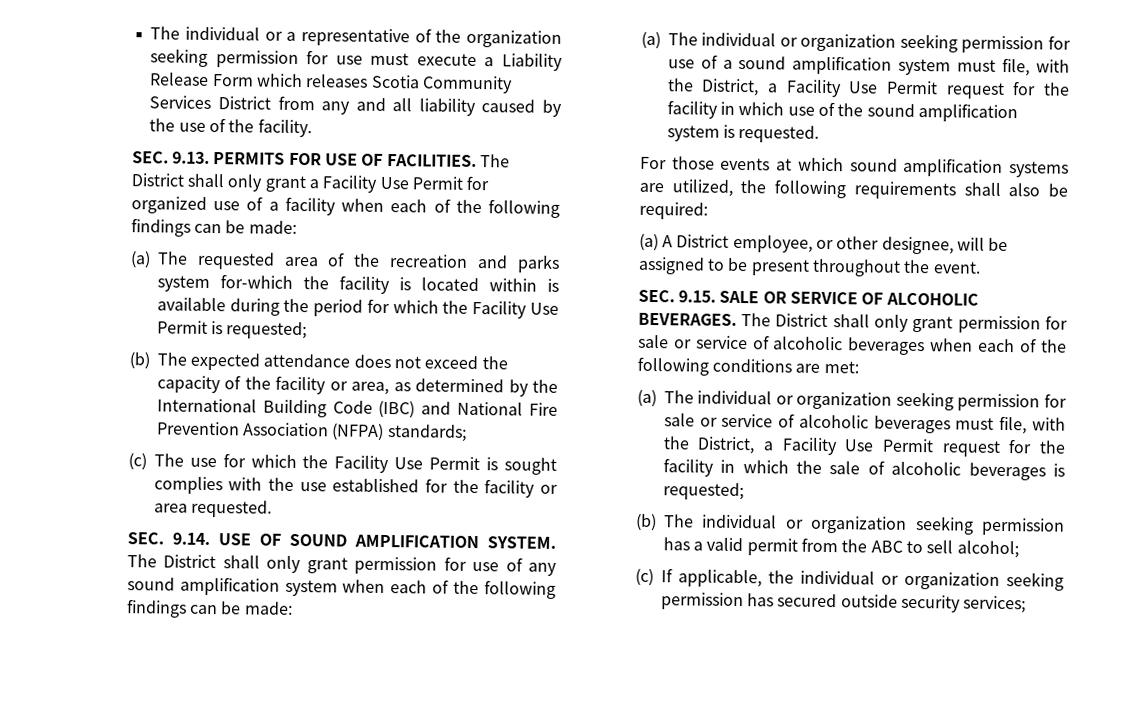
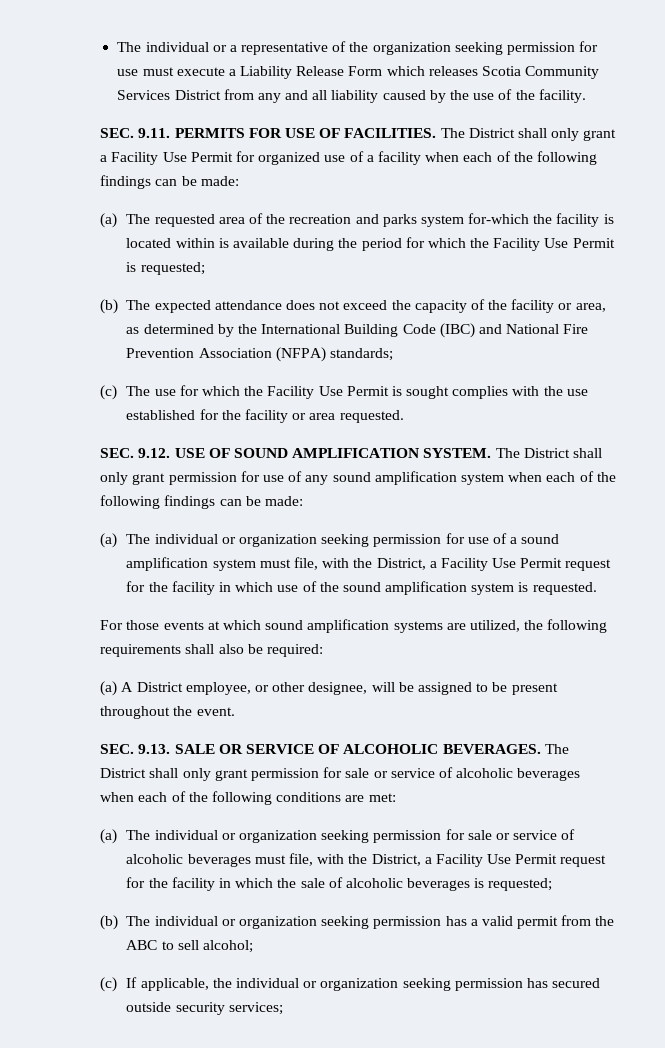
[172,151,211,164] 9.13. -> [138,128,171,138] 9.11.
[171,532,210,546] 9.14. -> [138,448,171,458] 9.12.
[678,290,717,303] 9.15. -> [138,744,171,754] 9.13.

